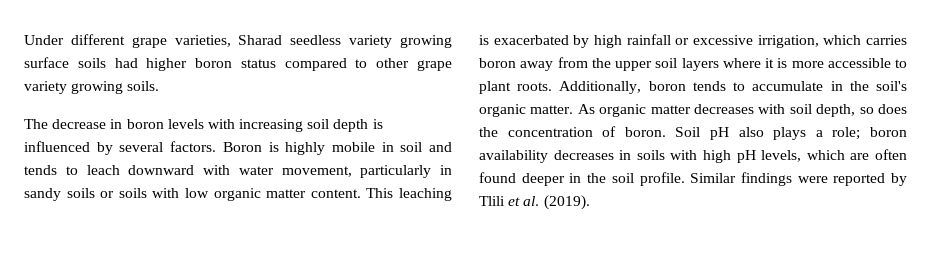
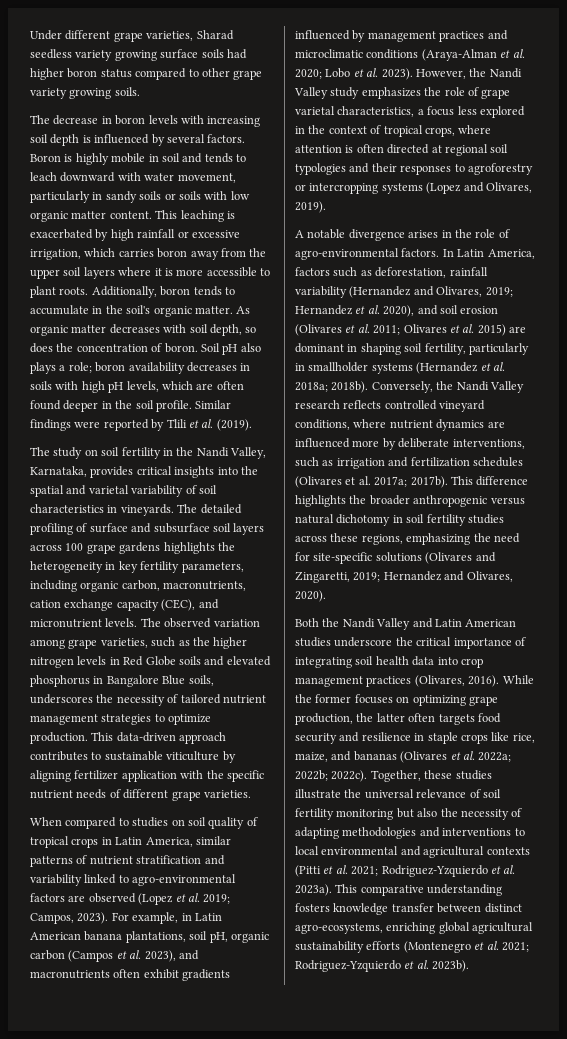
(590, 202) none -> [30,447,266,459] [30,466,258,478] [30,485,217,497] [30,504,242,516] [30,523,265,535] [30,542,235,554] [30,561,244,573] [30,580,247,592] [30,599,219,611] [30,618,260,628] [30,637,248,649] [30,656,271,668] [30,675,214,687] [30,694,266,706] [30,714,212,725] [30,732,227,744] [30,751,236,763] [30,770,264,782] [30,789,251,801] [30,817,258,829] [30,836,231,848] [30,855,225,867] [30,874,237,886] [30,893,231,905] [30,912,222,924] [30,931,269,943] [30,950,199,962] [30,969,231,981] [295,30,508,42] [295,49,525,61] [295,68,522,80] [294,87,511,99] [295,106,525,118] [295,125,492,137] [295,144,509,156] [295,163,533,175] [295,182,532,194] [295,201,326,213] [295,229,510,241] [295,248,535,260] [295,267,488,278] [295,286,513,298] [295,305,499,317] [295,324,526,336] [295,343,529,355] [295,362,505,374] [295,381,524,393] [295,400,486,412] [295,419,505,431] [295,438,525,450] [295,457,523,469] [295,476,529,488] [295,495,525,507] [295,514,504,526] [295,533,520,545] [295,552,496,564] [295,571,513,583] [295,590,326,602] [295,618,517,630] [295,637,526,649] [295,656,483,668] [295,675,534,687] [295,694,498,706] [295,713,501,725] [295,732,535,744] [295,751,512,763] [295,770,492,782] [295,789,501,799] [295,808,523,820] [295,827,525,839] [295,846,530,858] [295,865,516,877] [295,884,503,896] [295,903,522,915] [295,922,534,934] [295,941,529,953] [295,960,470,972] // The study on soil fertility in the Nandi Valley, Karnataka, provides critical insights into the spatial and varietal variability of soil characteristics in vineyards. The detailed profiling of surface and subsurface soil layers across 100 grape gardens highlights the heterogeneity in key fertility parameters, including organic carbon, macronutrients, cation exchange capacity (CEC), and micronutrient levels. The observed variation among grape varieties, such as the higher nitrogen levels in Red Globe soils and elevated phosphorus in Bangalore Blue soils, underscores the necessity of tailored nutrient management strategies to optimize production. This data-driven approach contributes to sustainable viticulture by aligning fertilizer application with the specific nutrient needs of different grape varieties. // When compared to studies on soil quality of tropical crops in Latin America, similar patterns of nutrient stratification and variability linked to agro-environmental factors are observed (Lopez et al. 2019; Campos, 2023). For example, in Latin American banana plantations, soil pH, organic carbon (Campos et al. 2023), and macronutrients often exhibit gradients influenced by management practices and microclimatic conditions (Araya-Alman et al. 2020; Lobo et al. 2023). However, the Nandi Valley study emphasizes the role of grape varietal characteristics, a focus less explored in the context of tropical crops, where attention is often directed at regional soil typologies and their responses to agroforestry or intercropping systems (Lopez and Olivares, 2019). // A notable divergence arises in the role of agro-environmental factors. In Latin America, factors such as deforestation, rainfall variability (Hernandez and Olivares, 2019; Hernandez et al. 2020), and soil erosion (Olivares et al. 2011; Olivares et al. 2015) are dominant in shaping soil fertility, particularly in smallholder systems (Hernandez et al. 2018a; 2018b). Conversely, the Nandi Valley research reflects controlled vineyard conditions, where nutrient dynamics are influenced more by deliberate interventions, such as irrigation and fertilization schedules (Olivares et al. 2017a; 2017b). This difference highlights the broader anthropogenic versus natural dichotomy in soil fertility studies across these regions, emphasizing the need for site-specific solutions (Olivares and Zingaretti, 2019; Hernandez and Olivares, 2020). // Both the Nandi Valley and Latin American studies underscore the critical importance of integrating soil health data into crop management practices (Olivares, 2016). While the former focuses on optimizing grape production, the latter often targets food security and resilience in staple crops like rice, maize, and bananas (Olivares et al. 2022a; 2022b; 2022c). Together, these studies illustrate the universal relevance of soil fertility monitoring but also the necessity of adapting methodologies and interventions to local environmental and agricultural contexts (Pitti et al. 2021; Rodriguez-Yzquierdo et al. 2023a). This comparative understanding fosters knowledge transfer between distinct agro-ecosystems, enriching global agricultural sustainability efforts (Montenegro et al. 2021; Rodriguez-Yzquierdo et al. 2023b).

